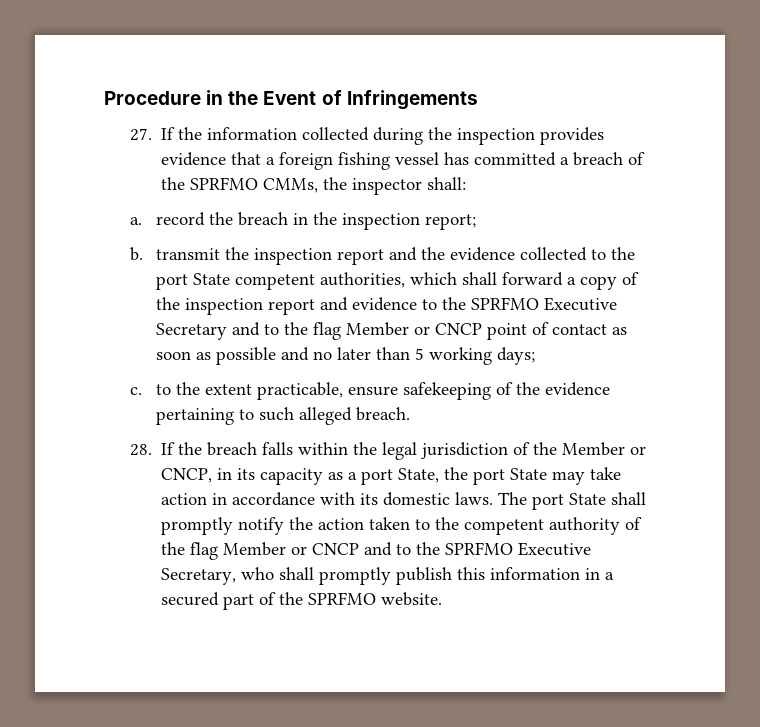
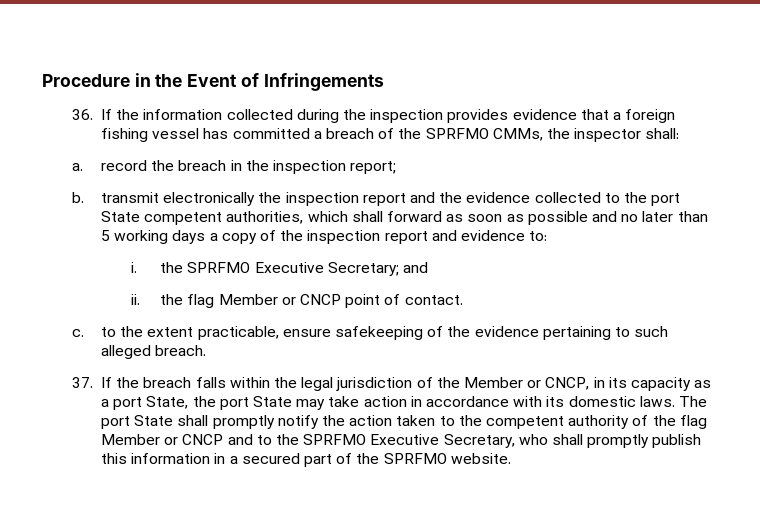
[130,128,153,141] 27. -> [71,109,93,120] 36.
(221, 254) none -> [163,192,256,206] electronically
[567,272,640,290] [156,297,618,315] [156,322,608,340] a copy of the inspection report and evidence to the SPRFMO Executive Secretary and to the flag Member or CNCP point of contact -> (443, 216) none
[497,347,536,365] days; -> [172,230,548,244] [130,262,428,276] [130,294,463,308] days a copy of the inspection report and evidence to: // i. the SPRFMO Executive Secretary; and // ii. the flag Member or CNCP point of contact.
[130,444,153,456] 28. -> [71,377,93,388] 37.

